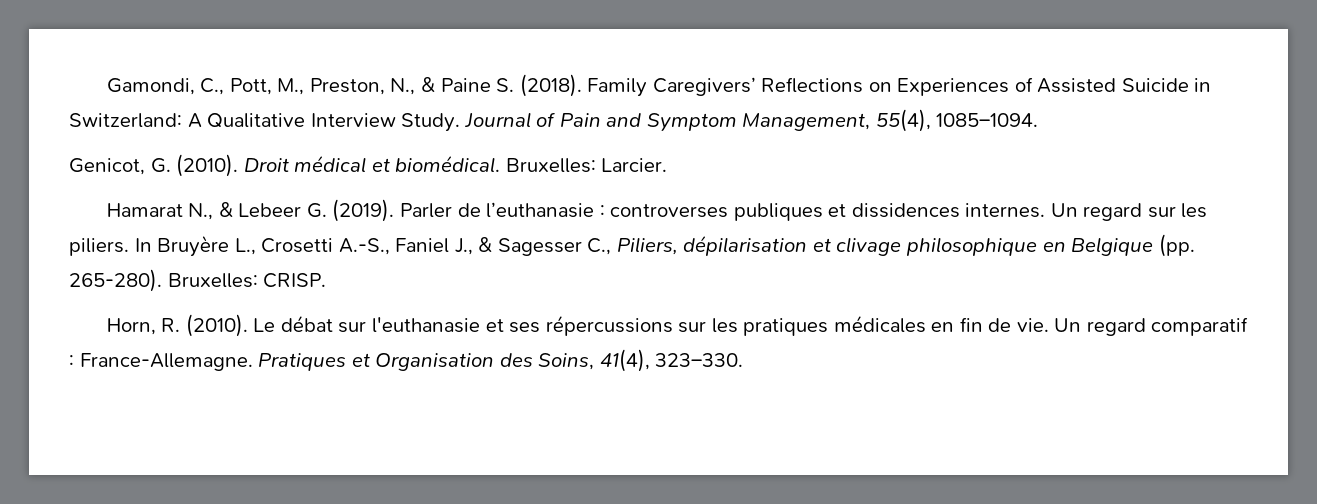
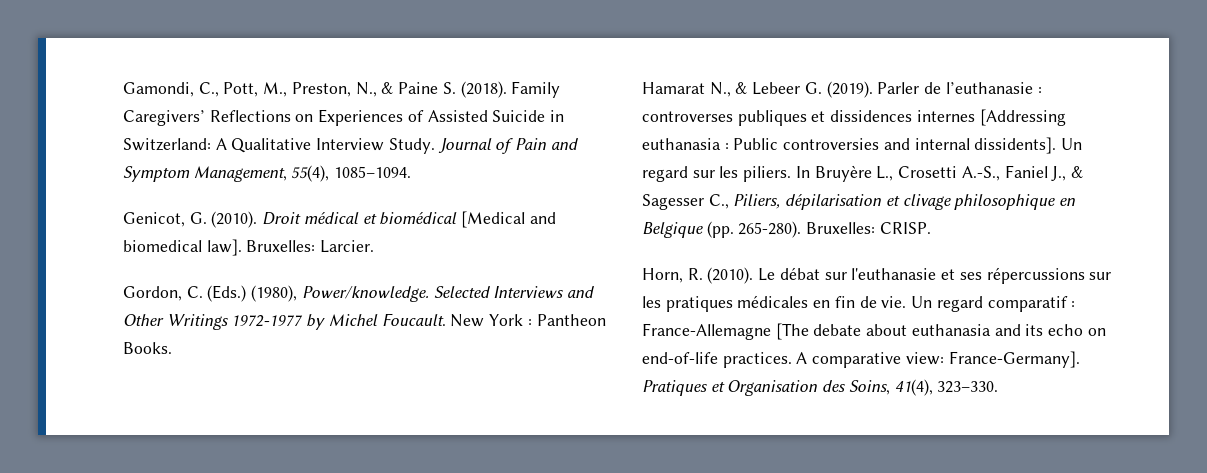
[395,155,668,173] biomédical. Bruxelles: Larcier. -> [379,211,556,228] [123,239,375,256] [123,285,596,302] [123,313,606,330] [123,342,172,354] biomédical [Medical and biomedical law]. Bruxelles: Larcier. // Gordon, C. (Eds.) (1980), Power/knowledge. Selected Interviews and Other Writings 1972-1977 by Michel Foucault. New York : Pantheon Books.
[965,203,1046,218] internes. -> [916,109,1066,126] [642,137,1057,154] internes [Addressing euthanasia : Public controversies and internal dissidents].
[79,353,253,371] France-Allemagne. -> [642,323,1106,340] [642,351,1080,368] France-Allemagne [The debate about euthanasia and its echo on end-of-life practices. A comparative view: France-Germany].

